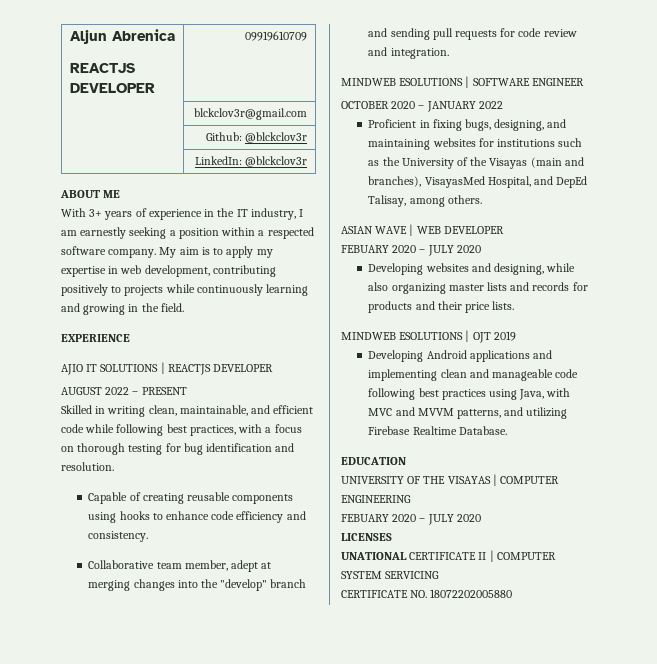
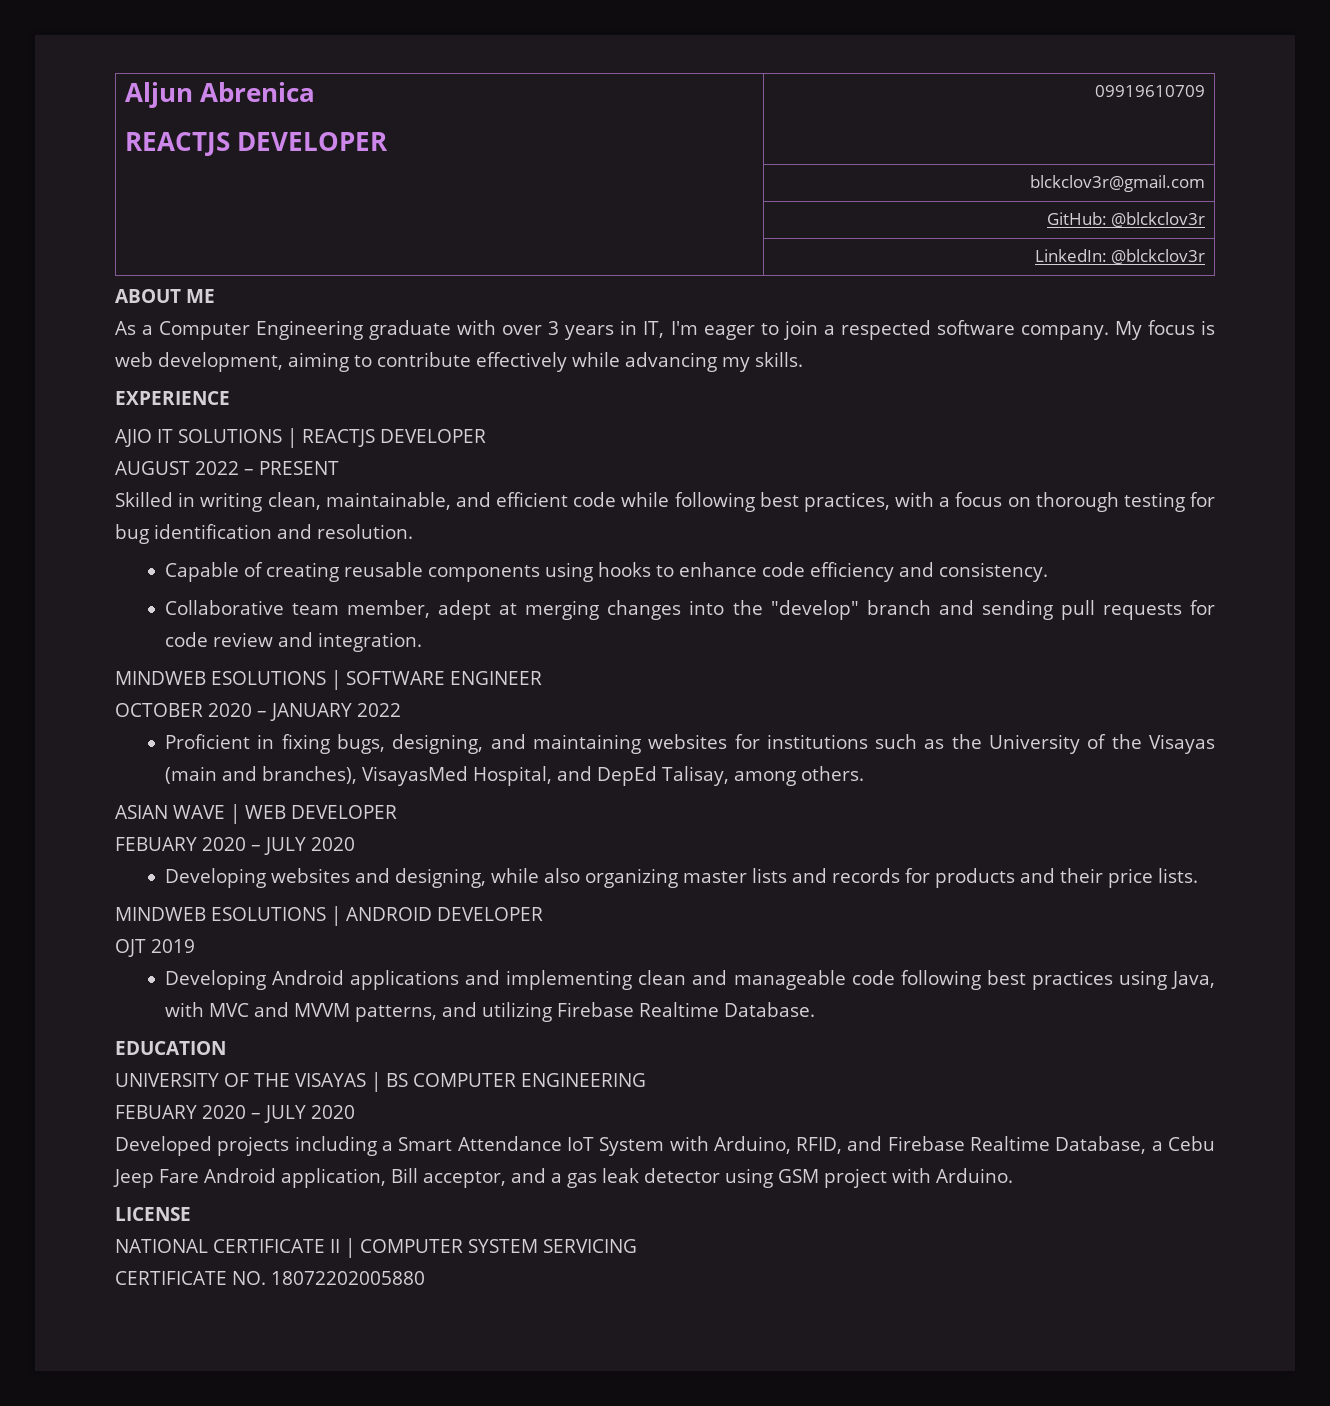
[205,132,242,141] Github: -> [1046,212,1107,225] GitHub:
[61,208,304,220] [61,227,256,239] With 3+ years of experience in the IT industry, I am earnestly seeking a position within -> [115,320,818,340] As a Computer Engineering graduate with over 3 years in IT, I'm eager to join
[179,246,273,258] [61,265,276,277] [61,284,309,296] [61,303,184,315] aim is to apply my expertise in web development, contributing positively to projects while continuously learning and growing in the field. -> [1147,320,1215,335] [115,352,803,372] focus is web development, aiming to contribute effectively while advancing my skills.
(470, 336) none -> [346,907,543,921] ANDROID DEVELOPER //
(497, 480) none -> [385,1073,408,1087] BS
[341,533,392,541] [341,552,407,560] LICENSES // UNATIONAL -> [115,1136,1215,1156] [113,1168,1013,1188] [115,1207,191,1221] [115,1239,208,1253] Developed projects including a Smart Attendance IoT System with Arduino, RFID, and Firebase Realtime Database, a Cebu Jeep Fare Android application, Bill acceptor, and a gas leak detector using GSM project with Arduino. // LICENSE // NATIONAL

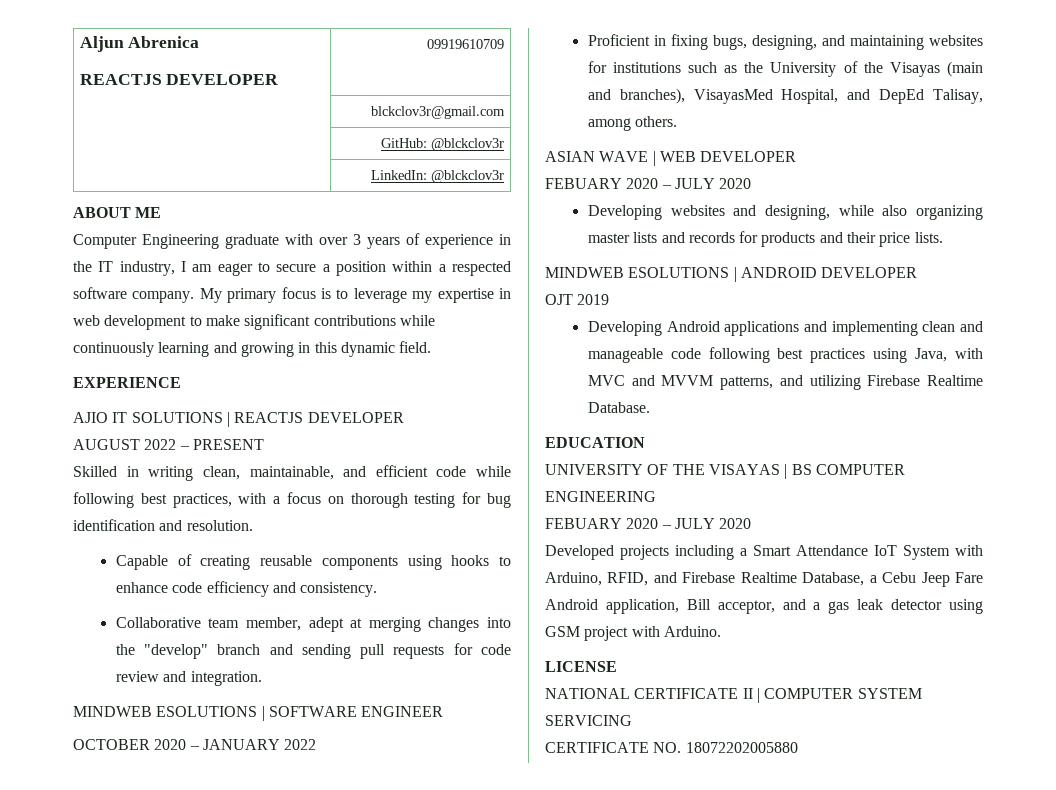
[115,321,154,335] As a -> (162, 212) none
[620,320,818,340] in IT, I'm eager to join -> [406,233,511,249] [73,261,433,276] of experience in the IT industry, I am eager to secure a position within
(1142, 330) none -> [227,288,277,303] primary
[115,352,803,372] web development, aiming to contribute effectively while advancing my skills. -> [336,288,511,303] [73,314,435,330] [73,341,432,357] to leverage my expertise in web development to make significant contributions while continuously learning and growing in this dynamic field.

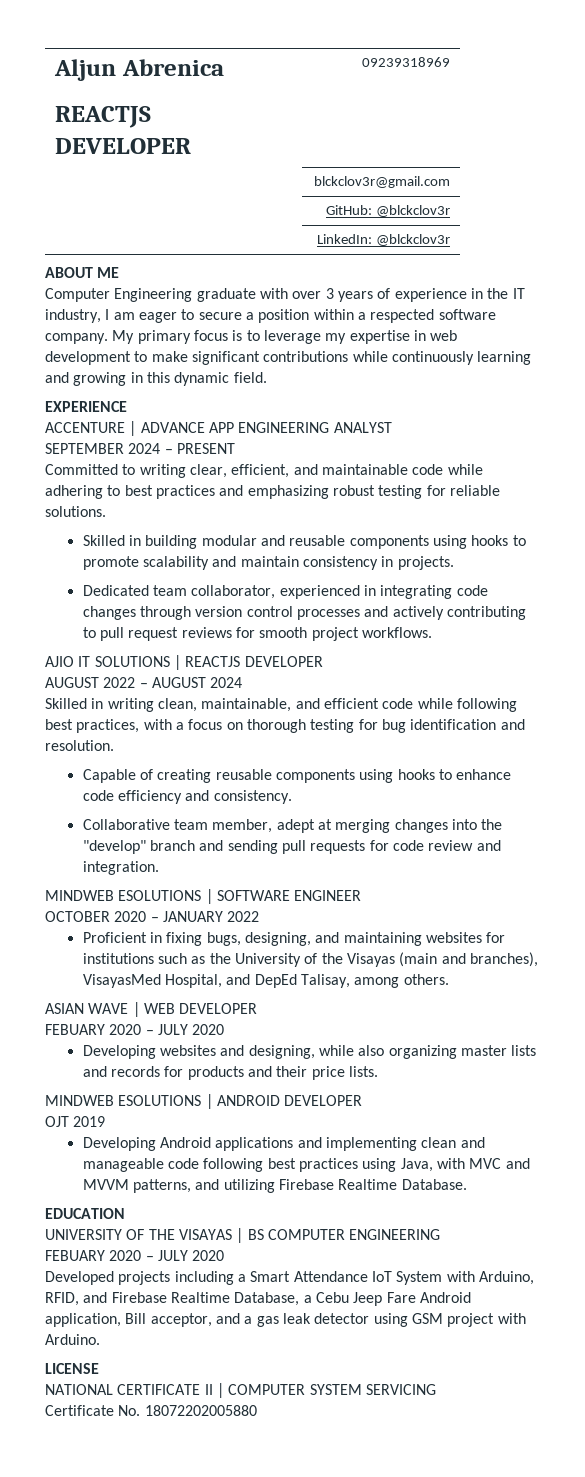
[427,39,505,49] 09919610709 -> [362,57,451,67] 09239318969
(181, 382) none -> [45,421,392,436] [45,443,235,454] [45,464,483,478] [45,485,500,499] [45,506,106,517] [82,535,526,549] [82,556,454,570] [82,585,488,599] [82,606,526,620] [82,627,432,641] // ACCENTURE | ADVANCE APP ENGINEERING ANALYST // SEPTEMBER 2024 – PRESENT // Committed to writing clear, efficient, and maintainable code while adhering to best practices and emphasizing robust testing for reliable solutions. // Skilled in building modular and reusable components using hooks to promote scalability and maintain consistency in projects. // Dedicated team collaborator, experienced in integrating code changes through version control processes and actively contributing to pull request reviews for smooth project workflows.
[192,439,264,450] PRESENT -> [151,677,243,688] AUGUST 2024
[545,742,682,753] CERTIFICATE NO. -> [45,1405,141,1416] Certificate No.

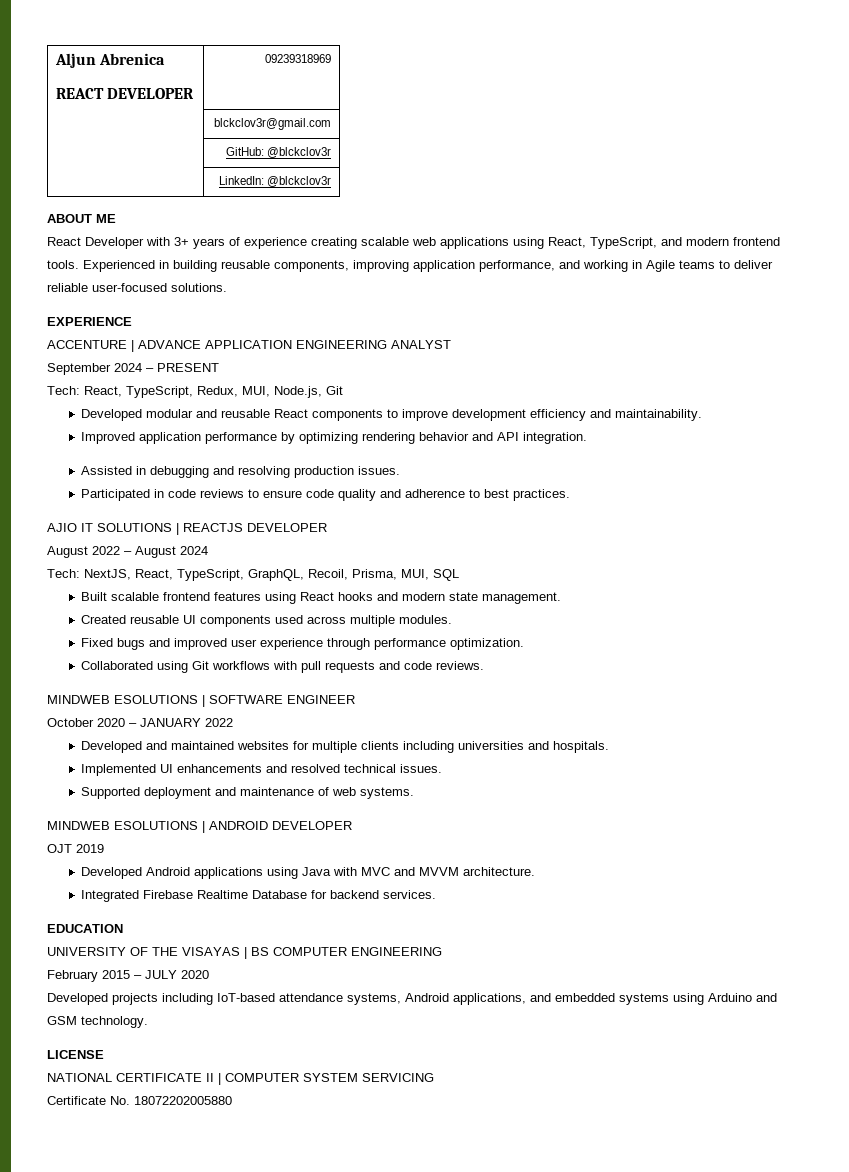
[54,106,151,128] REACTJS -> [56,88,105,99] REACT
[45,288,525,302] [45,309,496,323] [45,330,458,344] [45,351,532,365] [45,372,267,386] Computer Engineering graduate with over 3 years of experience in the IT industry, I am eager to secure a position within a respected software company. My primary focus is to leverage my expertise in web development to make significant contributions while continuously learning and growing in this dynamic field. -> [47,237,780,249] [47,260,773,272] [47,283,227,292] React Developer with 3+ years of experience creating scalable web applications using React, TypeScript, and modern frontend tools. Experienced in building reusable components, improving application performance, and working in Agile teams to deliver reliable user-focused solutions.
[208,422,234,433] APP -> [205,340,292,349] APPLICATION
[45,443,124,454] SEPTEMBER -> [47,363,111,375] September
[45,464,483,478] [45,485,500,499] [45,506,106,517] [82,535,526,549] [82,556,454,570] [82,585,488,599] [82,606,526,620] [82,627,432,641] Committed to writing clear, efficient, and maintainable code while adhering to best practices and emphasizing robust testing for reliable solutions. // Skilled in building modular and reusable components using hooks to promote scalability and maintain consistency in projects. // Dedicated team collaborator, experienced in integrating code changes through version control processes and actively contributing to pull request reviews for smooth project workflows. -> [47,386,343,398] [80,409,702,421] [80,432,587,444] [80,466,400,478] [80,489,570,501] Tech: React, TypeScript, Redux, MUI, Node.js, Git // Developed modular and reusable React components to improve development efficiency and maintainability. // Improved application performance by optimizing rendering behavior and API integration. // Assisted in debugging and resolving production issues. // Participated in code reviews to ensure code quality and adherence to best practices.
[45,677,99,688] AUGUST -> [47,546,88,558] August
[151,677,206,688] AUGUST -> [135,546,176,558] August
[45,698,517,712] [45,719,525,733] [45,740,114,751] [82,769,512,783] [82,790,292,804] [82,819,503,833] [82,840,501,854] [82,861,159,875] Skilled in writing clean, maintainable, and efficient code while following best practices, with a focus on thorough testing for bug identification and resolution. // Capable of creating reusable components using hooks to enhance code efficiency and consistency. // Collaborative team member, adept at merging changes into the "develop" branch and sending pull requests for code review and integration. -> [47,569,459,581] [80,592,561,604] [80,615,452,627] [80,638,524,650] [80,661,484,673] Tech: NextJS, React, TypeScript, GraphQL, Recoil, Prisma, MUI, SQL // Built scalable frontend features using React hooks and modern state management. // Created reusable UI components used across multiple modules. // Fixed bugs and improved user experience through performance optimization. // Collaborated using Git workflows with pull requests and code reviews.
[45,911,110,922] OCTOBER -> [47,718,94,727] October
[82,932,506,946] [82,952,538,967] [82,974,449,988] [45,1002,258,1017] [45,1024,225,1035] [82,1045,537,1059] [82,1066,378,1080] Proficient in fixing bugs, designing, and maintaining websites for institutions such as the University of the Visayas (main and branches), VisayasMed Hospital, and DepEd Talisay, among others. // ASIAN WAVE | WEB DEVELOPER // FEBUARY 2020 – JULY 2020 // Developing websites and designing, while also organizing master lists and records for products and their price lists. -> [80,741,609,753] [80,764,442,776] [80,787,414,799] Developed and maintained websites for multiple clients including universities and hospitals. // Implemented UI enhancements and resolved technical issues. // Supported deployment and maintenance of web systems.
[82,1137,156,1151] Developing -> [80,867,142,879] Developed
[297,1137,485,1151] [82,1158,530,1172] [82,1179,467,1193] and implementing clean and manageable code following best practices using Java, with MVC and MVVM patterns, and utilizing Firebase Realtime Database. -> [266,867,535,879] [80,890,436,902] using Java with MVC and MVVM architecture. // Integrated Firebase Realtime Database for backend services.
[45,1250,142,1261] FEBUARY 2020 -> [47,970,130,982] February 2015
[237,1271,534,1285] [45,1292,471,1306] [45,1313,526,1327] [45,1334,100,1345] a Smart Attendance IoT System with Arduino, RFID, and Firebase Realtime Database, a Cebu Jeep Fare Android application, Bill acceptor, and a gas leak detector using GSM project with Arduino. -> [217,993,777,1005] [47,1016,148,1028] IoT-based attendance systems, Android applications, and embedded systems using Arduino and GSM technology.

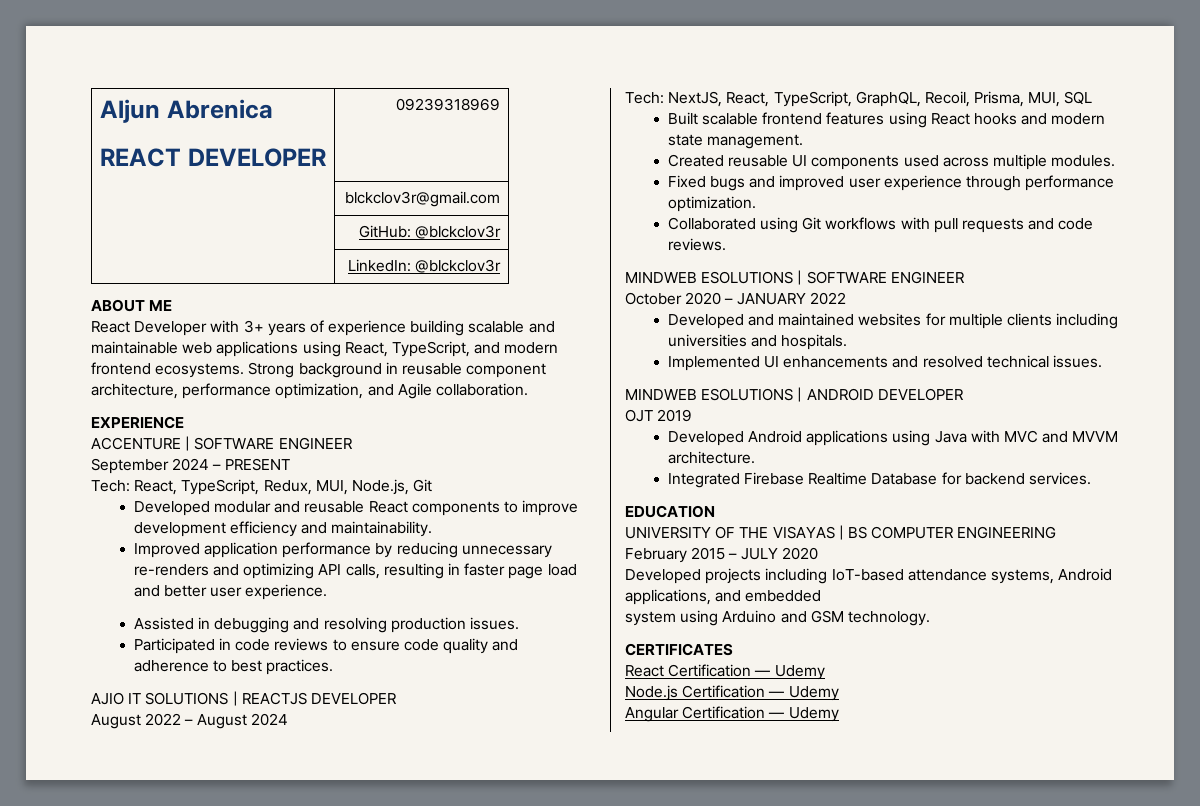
[311,237,409,249] creating scalable -> [410,320,555,336] [91,341,178,354] building scalable and maintainable
[47,260,773,272] [47,283,227,292] tools. Experienced in building reusable components, improving application performance, and working in Agile teams to deliver reliable user-focused solutions. -> [155,362,547,378] [91,383,528,399] ecosystems. Strong background in reusable component architecture, performance optimization, and Agile collaboration.
[138,340,451,349] ADVANCE APPLICATION ENGINEERING ANALYST -> [194,437,353,450] SOFTWARE ENGINEER
[298,432,587,444] optimizing rendering behavior and API integration. -> [396,542,552,558] [133,563,577,579] [133,584,328,600] reducing unnecessary re-renders and optimizing API calls, resulting in faster page load and better user experience.
[80,787,414,799] // Supported deployment and maintenance of web systems. -> (1103, 361) none
[619,993,669,1005] systems -> [625,611,676,626] // system
[47,1050,104,1059] [47,1073,434,1085] [47,1096,232,1105] LICENSE // NATIONAL CERTIFICATE II | COMPUTER SYSTEM SERVICING // Certificate No. 18072202005880 -> [625,643,733,656] [625,664,825,680] [625,685,839,701] [625,706,839,722] CERTIFICATES // React Certification — Udemy // Node.js Certification — Udemy // Angular Certification — Udemy

